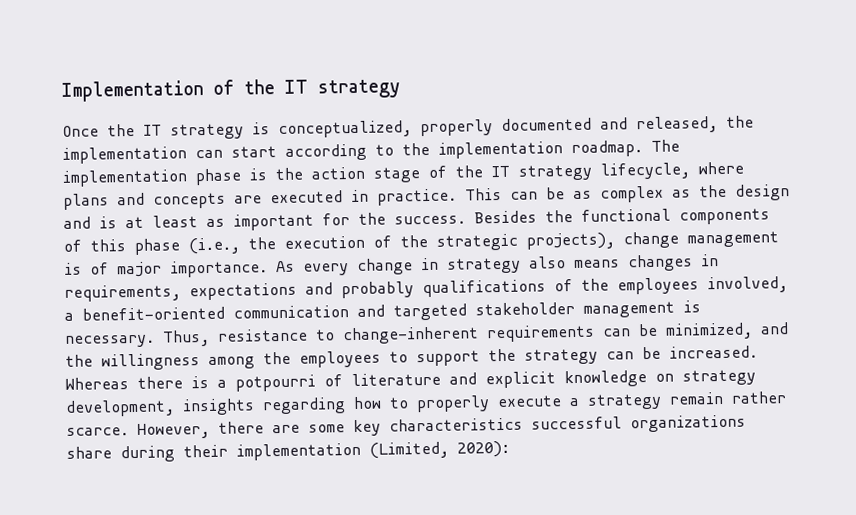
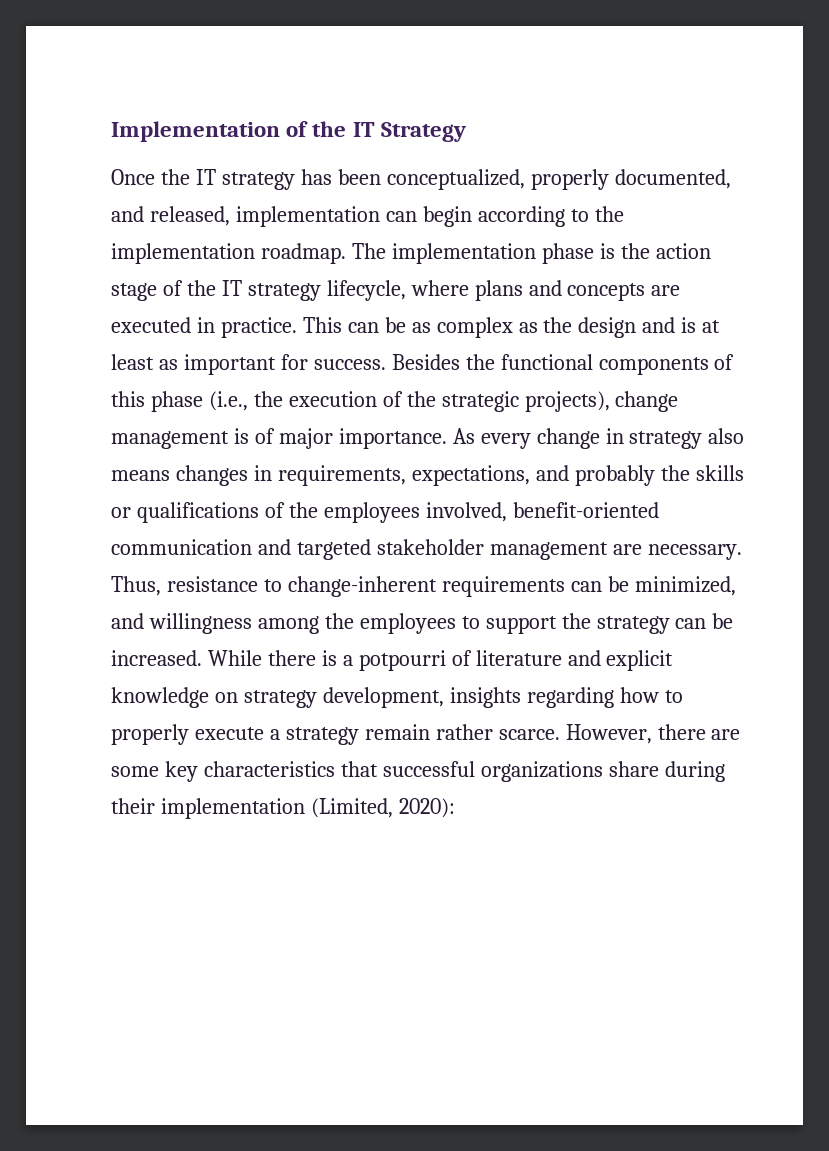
[317,79,400,99] strategy -> [380,122,466,142] Strategy
[252,122,270,135] is -> [300,169,381,185] has been
[501,117,592,131] documented -> [614,169,731,189] documented,
[726,115,754,128] the -> (230, 216) none
[231,146,277,158] start -> [422,206,472,227] begin
[358,212,386,225] the -> (308, 362) none
[189,282,297,301] expectations -> [411,465,530,486] expectations,
(414, 290) none -> [660,465,744,481] [111,507,131,518] the skills or
[64,312,74,321] a -> (507, 512) none
[683,300,701,313] is -> [612,544,642,555] are
[65,354,93,367] the -> (144, 621) none
[65,377,129,390] Whereas -> [207,650,262,666] While
(523, 424) none -> [340,761,378,777] that

